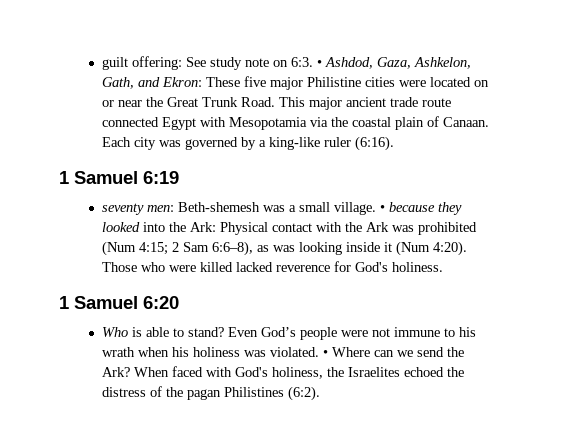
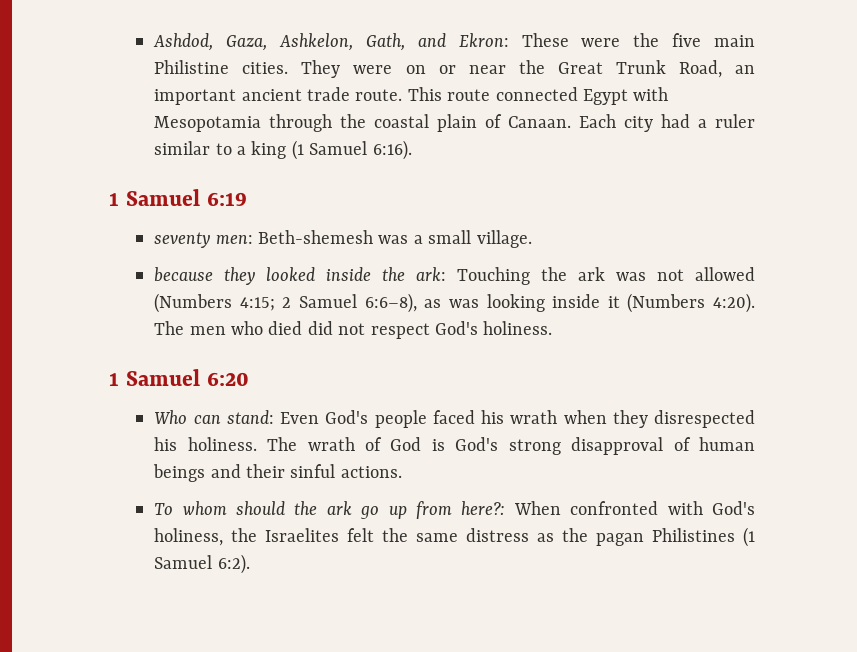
[102,56,323,70] guilt offering: See study note on 6:3. • -> (153, 42) none
[244,76,472,90] five major Philistine cities were located -> [581,33,755,47] [154,60,393,78] were the five main Philistine cities. They were
[241,97,419,110] Road. This major ancient trade -> [678,60,755,78] [154,87,442,105] Road, an important ancient trade route. This
[310,117,329,127] via -> [269,114,333,132] through
[159,136,395,151] was governed by a king-like ruler (6:16). -> [661,114,756,128] [154,140,412,160] had a ruler similar to a king (1 Samuel 6:16).
[380,205,386,212] • -> (532, 239) //
[143,222,478,235] [102,241,137,256] into the Ark: Physical contact with the Ark was prohibited (Num -> [326,267,756,285] [154,293,233,313] inside the ark: Touching the ark was not allowed (Numbers
[183,242,210,252] Sam -> [299,294,358,308] Samuel
[396,241,468,256] [102,261,352,272] (Num 4:20). Those who were killed lacked reverence for -> [627,293,755,313] [154,321,430,339] (Numbers 4:20). The men who died did not respect
[132,327,477,340] [102,347,465,357] [102,366,204,377] is able to stand? Even God’s people were not immune to his wrath when his holiness was violated. • Where can we send the Ark? When faced -> [193,410,755,428] [154,437,755,455] [153,464,402,482] [154,501,659,519] can stand: Even God's people faced his wrath when they disrespected his holiness. The wrath of God is God's strong disapproval of human beings and their sinful actions. // To whom should the ark go up from here?: When confronted
[404,367,465,377] [102,386,321,401] echoed the distress of the pagan Philistines (6:2). -> [347,527,756,547] [154,554,250,574] felt the same distress as the pagan Philistines (1 Samuel 6:2).

